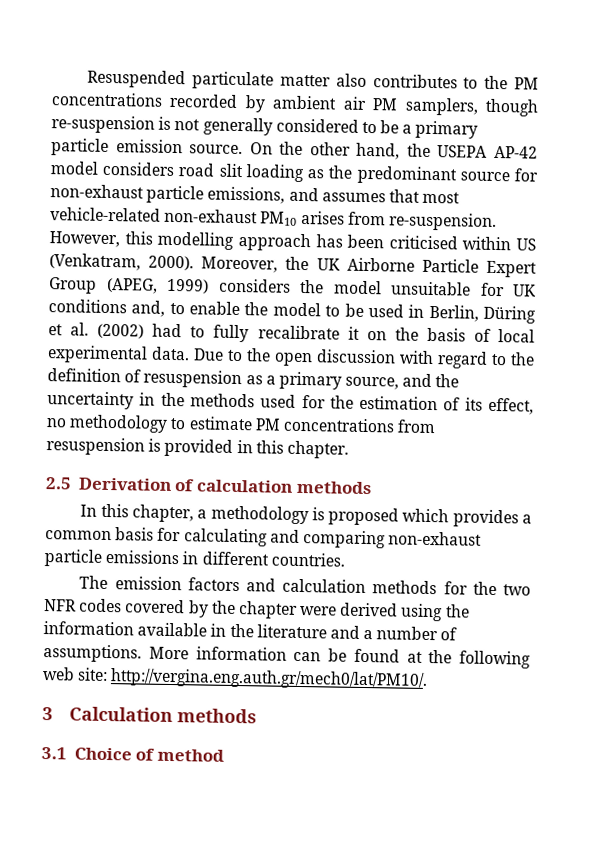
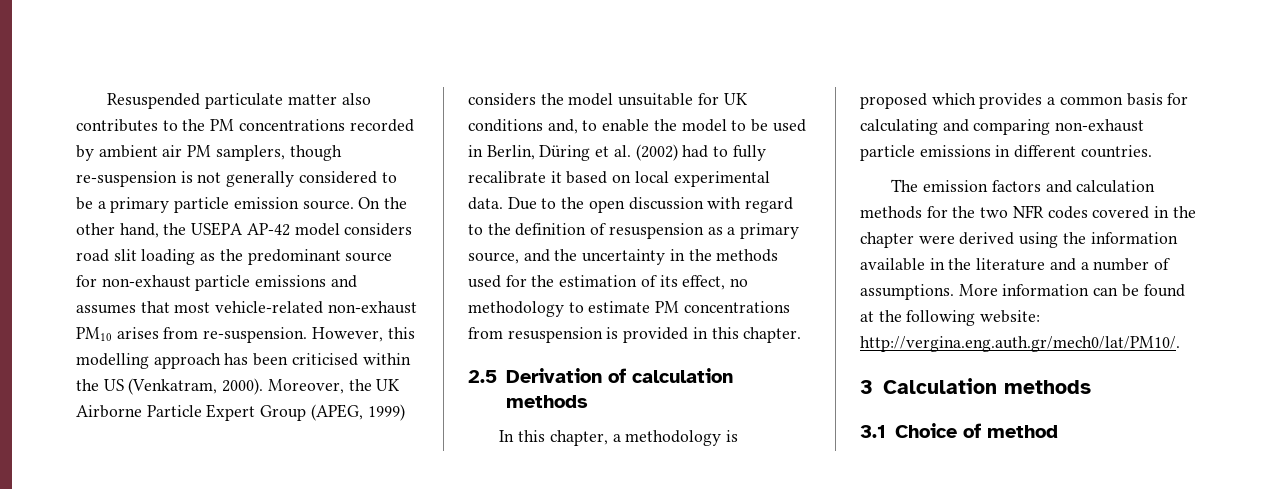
[207,186,286,204] emissions, -> [255,275,327,287] emissions
(512, 243) none -> [76,379,99,391] the
[366,327,491,342] on the basis of -> [566,171,632,184] based on
[187,600,209,618] by -> [1154,206,1170,218] in
[42,667,109,682] web site: -> [980,310,1041,323] website:

